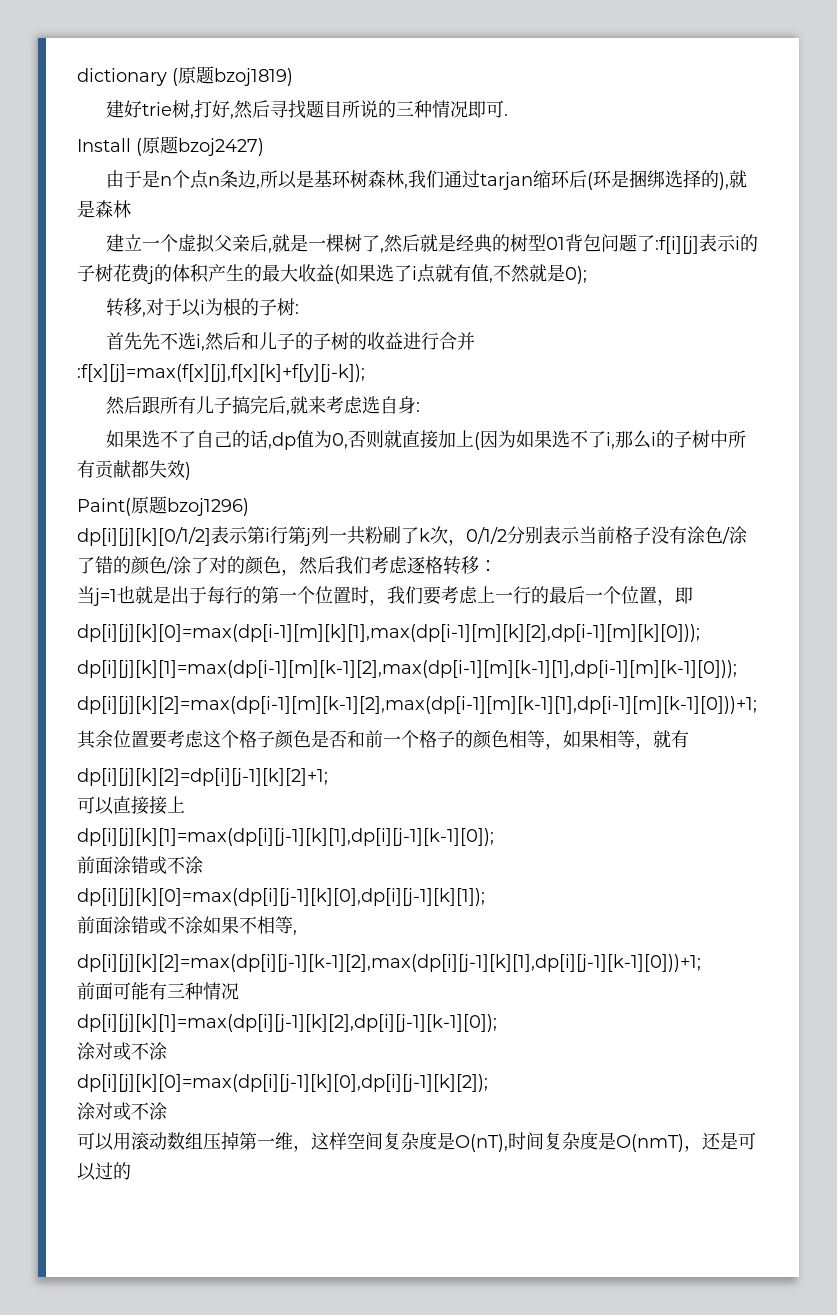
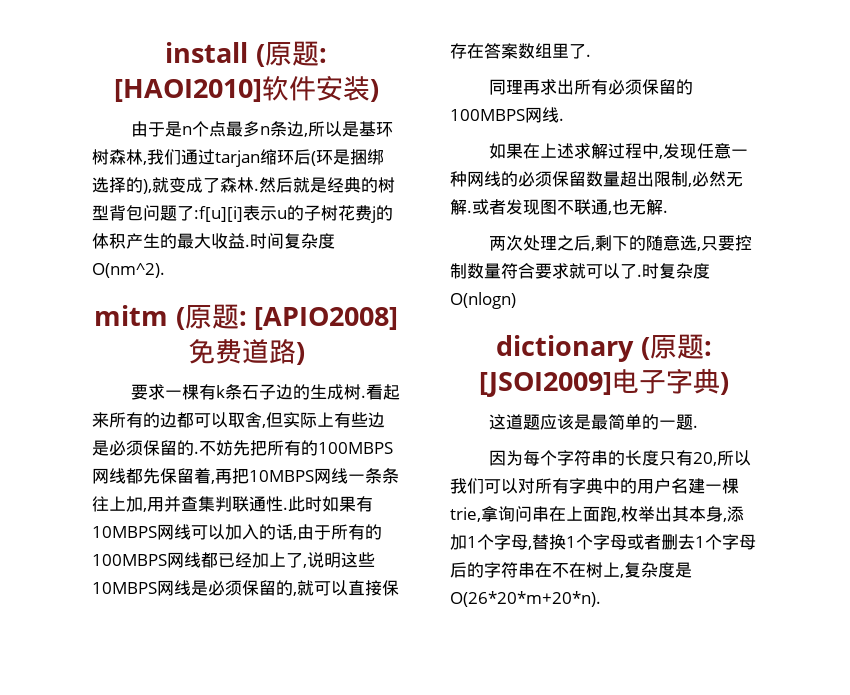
[77,66,293,86] [105,100,508,119] [77,136,264,156] dictionary (原题bzoj1819) // 建好trie树,打好,然后寻找题目所说的三种情况即可. // Install (原题bzoj2427) -> [165,41,327,67] [113,75,379,102] install (原题: [HAOI2010]软件安装)
(209, 179) none -> [225,121,260,137] 最多
[77,200,131,218] [105,234,384,253] 是森林 // 建立一个虚拟父亲后,就是一棵树了, -> [169,177,259,193] 变成了森林.
[545,237,565,250] 01 -> (109, 213) none
[654,234,740,254] :f[i][j]表示i -> [194,205,287,222] :f[u][i]表示u
[334,264,587,284] [105,298,299,317] [105,332,475,351] [77,364,365,382] [105,395,420,415] [105,430,746,450] [77,460,191,480] [77,496,249,516] [77,526,747,546] [77,556,497,576] [77,586,693,606] [77,624,700,642] [77,660,737,678] [77,696,757,714] [77,730,689,750] [77,768,328,786] [77,796,185,815] [77,828,494,846] [77,856,203,874] [77,888,485,906] [77,916,297,935] [77,954,701,972] [77,982,239,1000] [77,1014,497,1032] [77,1042,167,1060] [77,1074,488,1092] [77,1102,167,1120] [77,1132,756,1152] [77,1162,131,1181] (如果选了i点就有值,不然就是0); // 转移,对于以i为根的子树: // 首先先不选i,然后和儿子的子树的收益进行合并:f[x][j]=max(f[x][j],f[x][k]+f[y][j-k]); // 然后跟所有儿子搞完后,就来考虑选自身: // 如果选不了自己的话,dp值为0,否则就直接加上(因为如果选不了i,那么i的子树中所有贡献都失效) // Paint(原题bzoj1296) // dp[i][j][k][0/1/2]表示第i行第j列一共粉刷了k次，0/1/2分别表示当前格子没有涂色/涂了错的颜色/涂了对的颜色，然后我们考虑逐格转移： // 当j=1也就是出于每行的第一个位置时，我们要考虑上一行的最后一个位置，即 // dp[i][j][k][0]=max(dp[i-1][m][k][1],max(dp[i-1][m][k][2],dp[i-1][m][k][0])); // dp[i][j][k][1]=max(dp[i-1][m][k-1][2],max(dp[i-1][m][k-1][1],dp[i-1][m][k-1][0])); // dp[i][j][k][2]=max(dp[i-1][m][k-1][2],max(dp[i-1][m][k-1][1],dp[i-1][m][k-1][0]))+1; // 其余位置要考虑这个格子颜色是否和前一个格子的颜色相等，如果相等，就有 // dp[i][j][k][2]=dp[i][j-1][k][2]+1; // 可以直接接上 // dp[i][j][k][1]=max(dp[i][j-1][k][1],dp[i][j-1][k-1][0]); // 前面涂错或不涂 // dp[i][j][k][0]=max(dp[i][j-1][k][0],dp[i][j-1][k][1]); // 前面涂错或不涂如果不相等, // dp[i][j][k][2]=max(dp[i][j-1][k-1][2],max(dp[i][j-1][k][1],dp[i][j-1][k-1][0]))+1; // 前面可能有三种情况 // dp[i][j][k][1]=max(dp[i][j-1][k][2],dp[i][j-1][k-1][0]); // 涂对或不涂 // dp[i][j][k][0]=max(dp[i][j-1][k][0],dp[i][j-1][k][2]); // 涂对或不涂 // 可以用滚动数组压掉第一维，这样空间复杂度是O(nT),时间复杂度是O(nmT)，还是可以过的 -> [245,233,335,249] [92,263,165,278] [94,304,398,330] [187,339,305,365] [130,384,400,400] [92,412,385,428] [92,440,393,456] [92,468,399,484] [92,496,373,512] [92,524,382,540] [92,552,375,568] [92,580,399,596] [450,43,591,59] [488,79,693,95] [450,107,564,123] [488,143,748,159] [450,171,743,187] [450,199,668,215] [488,235,752,251] [450,263,710,279] [450,292,516,309] [496,334,712,362] [479,368,729,397] [488,414,698,430] [488,450,751,466] [450,478,739,494] [450,506,744,522] [450,534,756,550] [450,562,692,578] [450,591,601,607] .时间复杂度O(nm^2). // mitm (原题: [APIO2008]免费道路) // 要求一棵有k条石子边的生成树.看起来所有的边都可以取舍,但实际上有些边是必须保留的.不妨先把所有的100MBPS网线都先保留着,再把10MBPS网线一条条往上加,用并查集判联通性.此时如果有10MBPS网线可以加入的话,由于所有的100MBPS网线都已经加上了,说明这些10MBPS网线是必须保留的,就可以直接保存在答案数组里了. // 同理再求出所有必须保留的100MBPS网线. // 如果在上述求解过程中,发现任意一种网线的必须保留数量超出限制,必然无解.或者发现图不联通,也无解. // 两次处理之后,剩下的随意选,只要控制数量符合要求就可以了.时复杂度O(nlogn) // dictionary (原题: [JSOI2009]电子字典) // 这道题应该是最简单的一题. // 因为每个字符串的长度只有20,所以我们可以对所有字典中的用户名建一棵trie,拿询问串在上面跑,枚举出其本身,添加1个字母,替换1个字母或者删去1个字母后的字符串在不在树上,复杂度是O(26*20*m+20*n).

